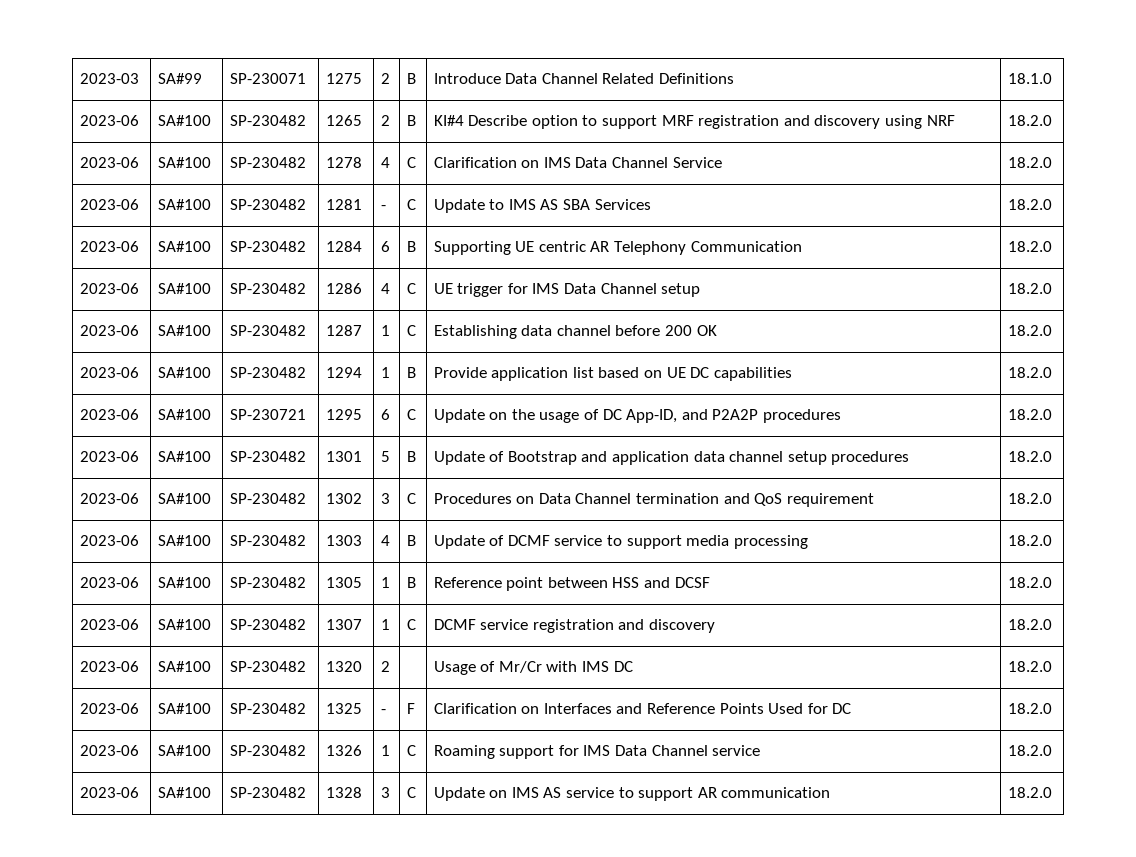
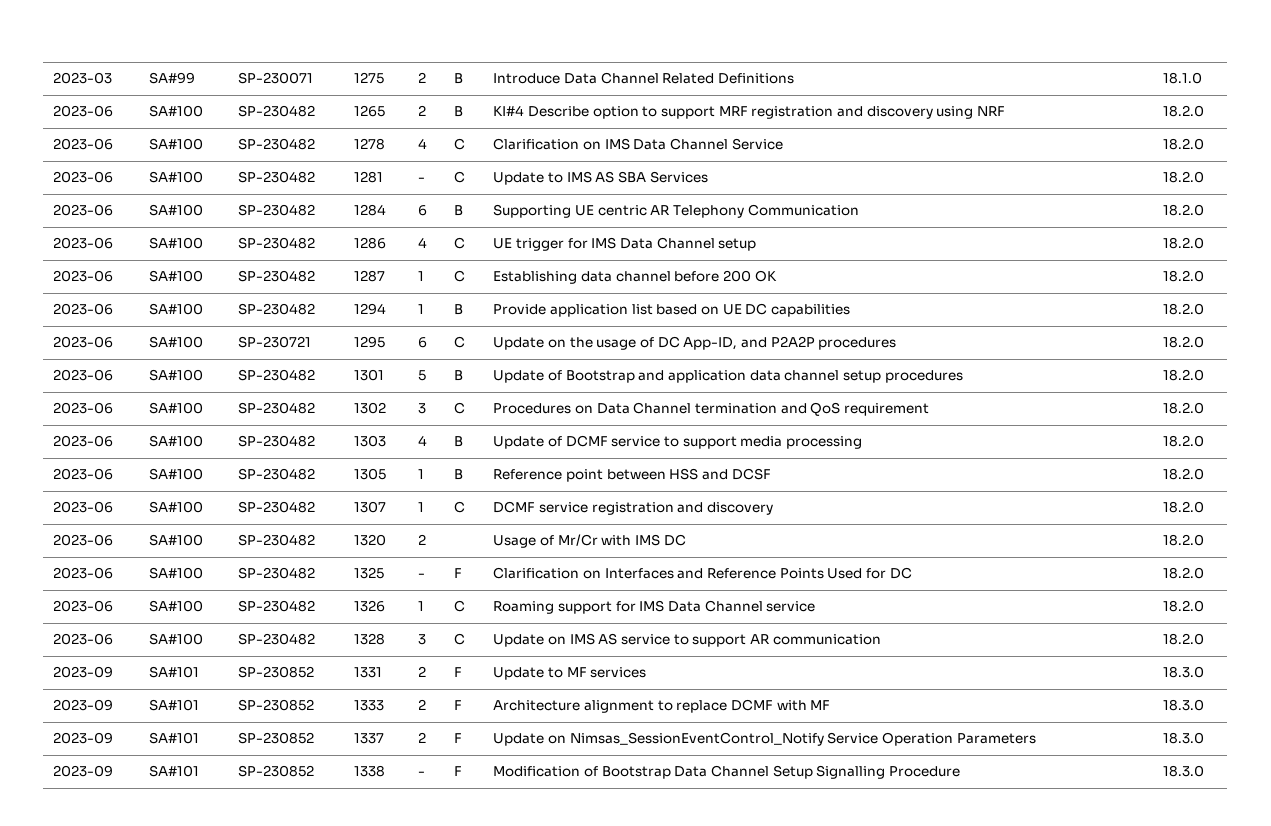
(1052, 792) none -> [53,666,114,678] [149,666,200,678] [238,666,315,678] [354,667,383,678] [418,666,427,677] [454,667,463,677] [493,667,647,680] [1163,666,1205,678] [53,699,114,711] [149,699,200,711] [238,699,315,711] [354,700,385,711] [418,699,427,710] [454,700,463,710] [493,699,831,713] [1163,699,1205,711] [53,732,114,744] [149,732,200,744] [238,732,315,744] [354,733,385,744] [418,732,427,743] [454,733,463,743] [493,732,1036,746] [1163,732,1205,744] [53,765,114,777] [149,765,200,777] [238,765,315,777] [354,765,386,777] [418,771,426,776] [454,766,463,776] [493,765,960,779] [1163,765,1205,777] // 2023-09 | SA#101 | SP-230852 | 1331 | 2 | F | Update to MF services | 18.3.0 // 2023-09 | SA#101 | SP-230852 | 1333 | 2 | F | Architecture alignment to replace DCMF with MF | 18.3.0 // 2023-09 | SA#101 | SP-230852 | 1337 | 2 | F | Update on Nimsas_SessionEventControl_Notify Service Operation Parameters | 18.3.0 // 2023-09 | SA#101 | SP-230852 | 1338 | - | F | Modification of Bootstrap Data Channel Setup Signalling Procedure | 18.3.0

